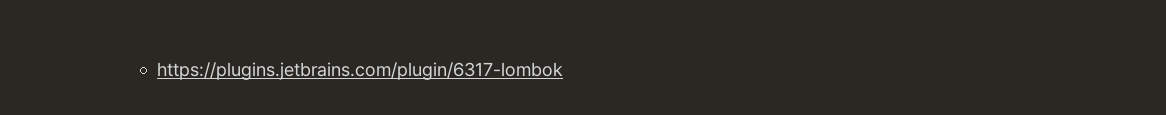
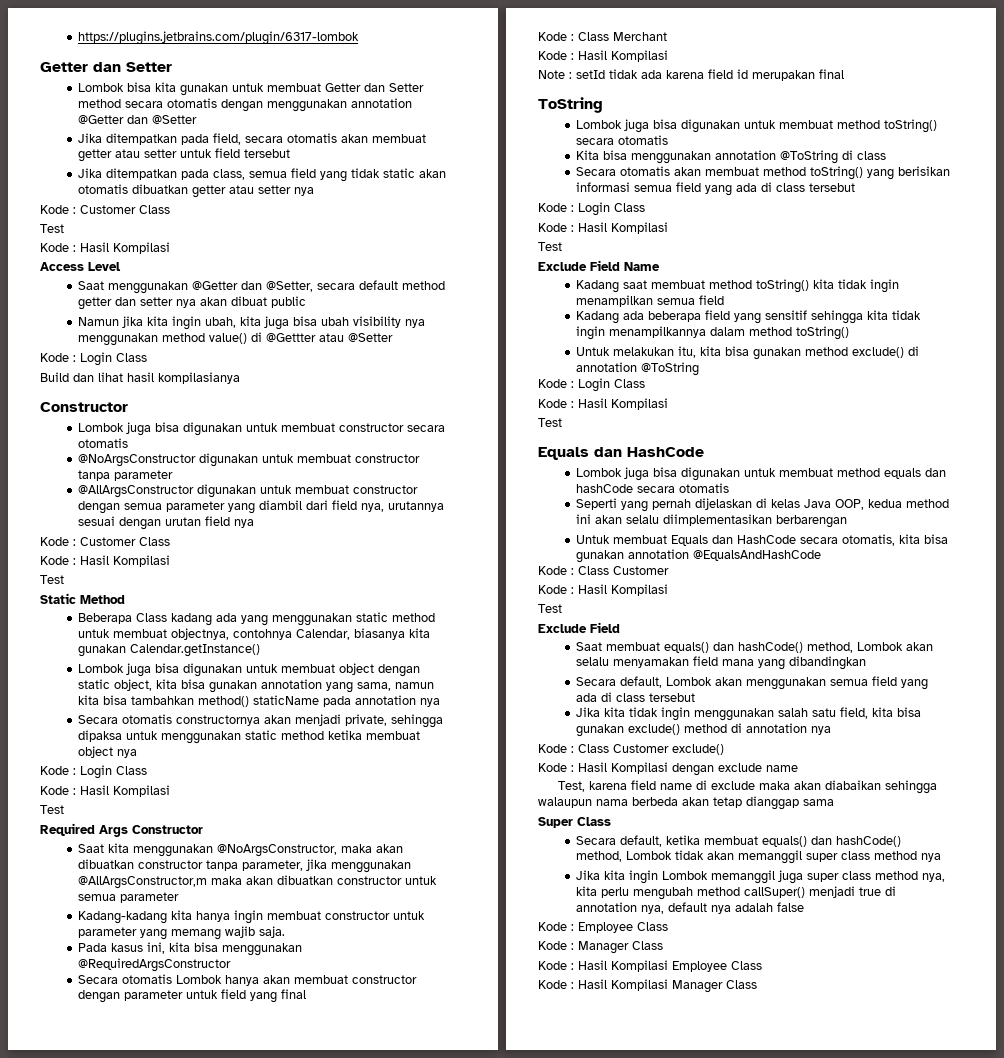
(563, 71) none -> [40,62,172,72] [77,82,424,96] [77,98,412,112] [77,115,197,124] [77,133,426,145] [77,148,290,162] [77,168,446,182] [77,184,314,198] [40,205,170,214] [40,224,64,233] [40,242,170,254] [40,262,121,271] [77,280,445,294] [77,296,306,310] [77,316,425,330] [77,332,393,346] [40,352,147,366] [40,372,240,384] [40,402,128,412] [77,422,445,436] [77,438,128,448] [77,453,420,467] [77,470,173,481] [77,484,418,498] [77,500,444,514] [77,516,254,530] [40,537,170,546] [40,555,170,567] [40,575,64,584] [40,593,125,604] [77,612,435,626] [77,628,430,640] [77,644,260,657] [77,663,420,677] [77,679,434,693] [77,695,440,707] [77,714,443,728] [77,730,420,744] [77,746,137,758] [40,765,147,779] [40,785,170,797] [40,805,64,814] [40,823,203,837] [77,843,403,857] [77,859,411,873] [77,875,437,889] [77,892,179,903] [77,910,425,924] [77,926,285,940] [77,942,302,956] [77,958,231,972] [77,974,417,986] [77,989,306,1003] [538,32,667,41] [538,50,668,62] [538,69,844,81] [538,97,603,113] [575,119,937,133] [575,135,668,145] [575,150,886,164] [575,166,950,180] [575,182,855,196] [538,202,645,216] [538,222,668,234] [538,242,562,251] [538,260,660,271] [575,279,899,293] [575,295,724,307] [575,310,921,324] [575,326,849,340] [575,346,919,360] [575,362,699,376] [538,378,645,392] [538,398,668,410] [538,418,562,427] [538,447,704,460] [575,467,946,481] [575,483,729,493] [575,498,949,512] [575,514,847,528] [575,534,948,546] [575,549,821,563] [538,566,669,575] [538,584,668,596] [538,604,562,613] [538,622,620,633] [575,642,933,653] [575,656,866,670] [575,676,928,690] [575,692,695,702] [575,707,921,721] [575,723,831,737] [538,744,724,755] [538,762,798,776] [558,780,938,794] [538,796,834,810] [538,817,611,828] [575,835,901,847] [575,850,941,864] [575,870,945,884] [575,886,896,900] [575,902,804,914] [538,922,668,933] [538,941,663,954] [538,960,762,972] [538,979,757,993] // Getter dan Setter // Lombok bisa kita gunakan untuk membuat Getter dan Setter method secara otomatis dengan menggunakan annotation @Getter dan @Setter // Jika ditempatkan pada field, secara otomatis akan membuat getter atau setter untuk field tersebut // Jika ditempatkan pada class, semua field yang tidak static akan otomatis dibuatkan getter atau setter nya // Kode : Customer Class // Test // Kode : Hasil Kompilasi // Access Level // Saat menggunakan @Getter dan @Setter, secara default method getter dan setter nya akan dibuat public // Namun jika kita ingin ubah, kita juga bisa ubah visibility nya menggunakan method value() di @Gettter atau @Setter // Kode : Login Class // Build dan lihat hasil kompilasianya // Constructor // Lombok juga bisa digunakan untuk membuat constructor secara otomatis // @NoArgsConstructor digunakan untuk membuat constructor tanpa parameter // @AllArgsConstructor digunakan untuk membuat constructor dengan semua parameter yang diambil dari field nya, urutannya sesuai dengan urutan field nya // Kode : Customer Class // Kode : Hasil Kompilasi // Test // Static Method // Beberapa Class kadang ada yang menggunakan static method untuk membuat objectnya, contohnya Calendar, biasanya kita gunakan Calendar.getInstance() // Lombok juga bisa digunakan untuk membuat object dengan static object, kita bisa gunakan annotation yang sama, namun kita bisa tambahkan method() staticName pada annotation nya // Secara otomatis constructornya akan menjadi private, sehingga dipaksa untuk menggunakan static method ketika membuat object nya // Kode : Login Class // Kode : Hasil Kompilasi // Test // Required Args Constructor // Saat kita menggunakan @NoArgsConstructor, maka akan dibuatkan constructor tanpa parameter, jika menggunakan @AllArgsConstructor,m maka akan dibuatkan constructor untuk semua parameter // Kadang-kadang kita hanya ingin membuat constructor untuk parameter yang memang wajib saja. // Pada kasus ini, kita bisa menggunakan @RequiredArgsConstructor // Secara otomatis Lombok hanya akan membuat constructor dengan parameter untuk field yang final // Kode : Class Merchant // Kode : Hasil Kompilasi // Note : setId tidak ada karena field id merupakan final // ToString // Lombok juga bisa digunakan untuk membuat method toString() secara otomatis // Kita bisa menggunakan annotation @ToString di class // Secara otomatis akan membuat method toString() yang berisikan informasi semua field yang ada di class tersebut // Kode : Login Class // Kode : Hasil Kompilasi // Test // Exclude Field Name // Kadang saat membuat method toString() kita tidak ingin menampilkan semua field // Kadang ada beberapa field yang sensitif sehingga kita tidak ingin menampilkannya dalam method toString() // Untuk melakukan itu, kita bisa gunakan method exclude() di annotation @ToString // Kode : Login Class // Kode : Hasil Kompilasi // Test // Equals dan HashCode // Lombok juga bisa digunakan untuk membuat method equals dan hashCode secara otomatis // Seperti yang pernah dijelaskan di kelas Java OOP, kedua method ini akan selalu diimplementasikan berbarengan // Untuk membuat Equals dan HashCode secara otomatis, kita bisa gunakan annotation @EqualsAndHashCode // Kode : Class Customer // Kode : Hasil Kompilasi // Test // Exclude Field // Saat membuat equals() dan hashCode() method, Lombok akan selalu menyamakan field mana yang dibandingkan // Secara default, Lombok akan menggunakan semua field yang ada di class tersebut // Jika kita tidak ingin menggunakan salah satu field, kita bisa gunakan exclude() method di annotation nya // Kode : Class Customer exclude() // Kode : Hasil Kompilasi dengan exclude name // Test, karena field name di exclude maka akan diabaikan sehingga walaupun nama berbeda akan tetap dianggap sama // Super Class // Secara default, ketika membuat equals() dan hashCode() method, Lombok tidak akan memanggil super class method nya // Jika kita ingin Lombok memanggil juga super class method nya, kita perlu mengubah method callSuper() menjadi true di annotation nya, default nya adalah false // Kode : Employee Class // Kode : Manager Class // Kode : Hasil Kompilasi Employee Class // Kode : Hasil Kompilasi Manager Class

